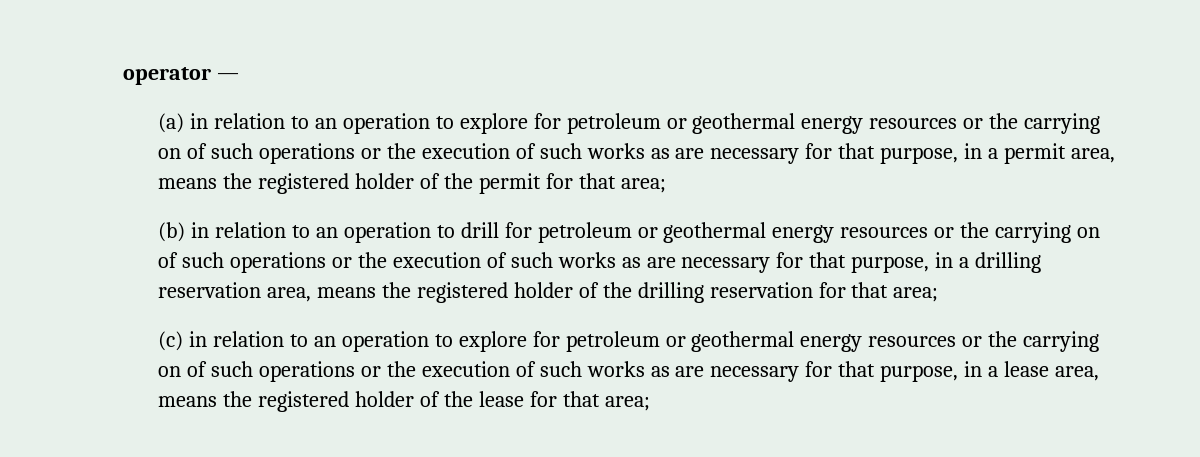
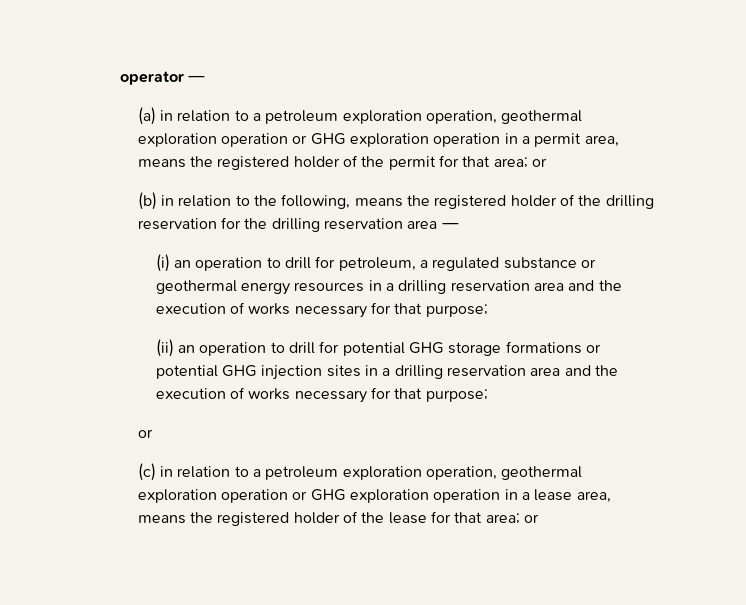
[314,113,1101,134] [158,143,959,164] an operation to explore for petroleum or geothermal energy resources or the carrying on of such operations or the execution of such works as are necessary for that purpose, -> [253,110,583,124] [137,133,501,147] a petroleum exploration operation, geothermal exploration operation or GHG exploration operation
(666, 185) none -> [531,158,547,167] or
[315,222,1101,243] [158,252,1042,273] [158,282,312,302] an operation to drill for petroleum or geothermal energy resources or the carrying on of such operations or the execution of such works as are necessary for that purpose, in a drilling reservation area, -> [254,194,351,209] the following,
[851,282,939,302] [158,331,1100,352] [158,361,959,382] that area; // (c) in relation to an operation to explore for petroleum or geothermal energy resources or the carrying on of such operations or the execution of such works as are necessary for that purpose, -> [244,218,459,232] [155,254,596,272] [155,280,622,295] [155,302,488,318] [155,339,601,357] [155,365,618,380] [155,387,488,403] [137,429,153,438] [137,463,583,481] [137,489,501,503] the drilling reservation area — // (i) an operation to drill for petroleum, a regulated substance or geothermal energy resources in a drilling reservation area and the execution of works necessary for that purpose; // (ii) an operation to drill for potential GHG storage formations or potential GHG injection sites in a drilling reservation area and the execution of works necessary for that purpose; // or // (c) in relation to a petroleum exploration operation, geothermal exploration operation or GHG exploration operation
(650, 403) none -> [523,514,539,523] or

